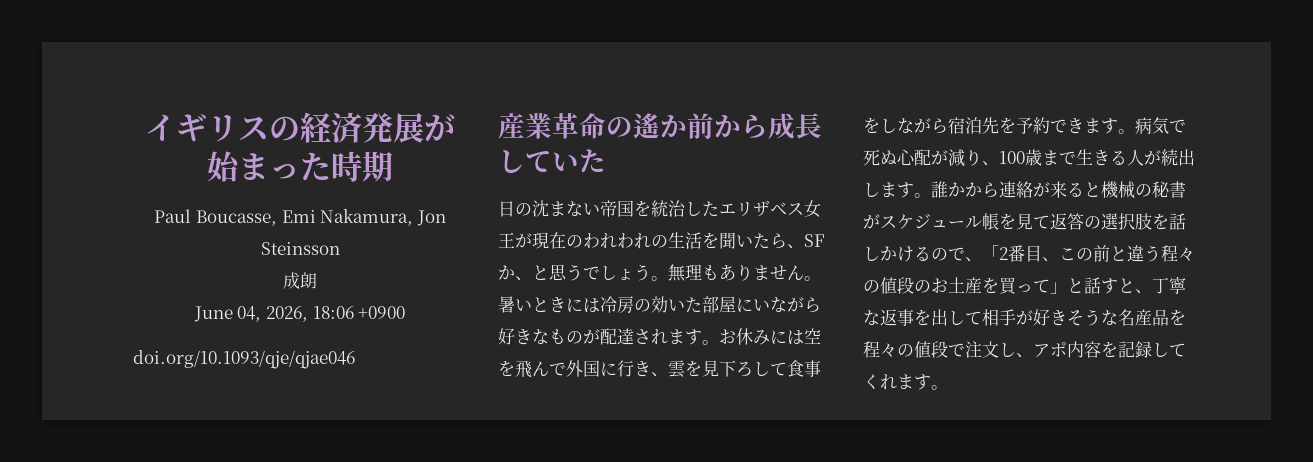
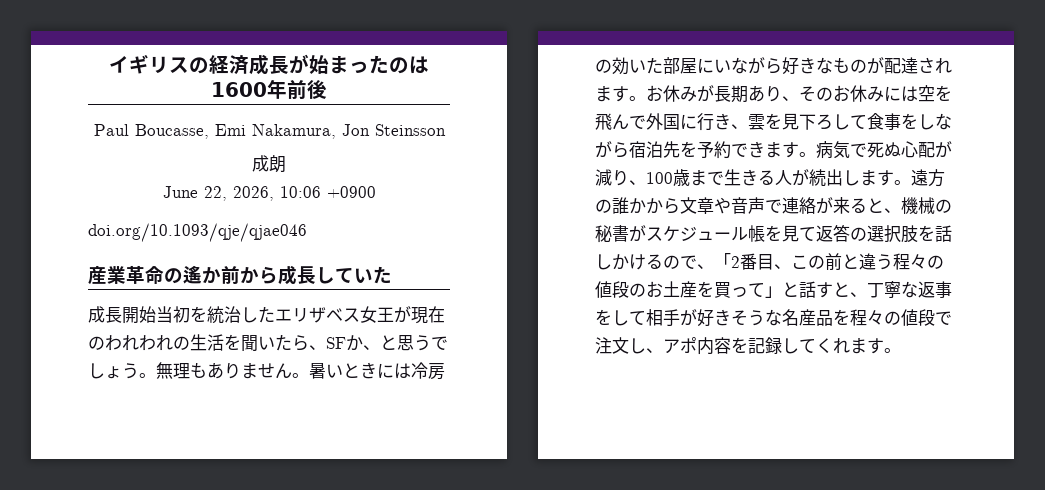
[362,112,424,143] 発展 -> [249,54,289,75] 成長
[331,151,393,182] 時期 -> [389,56,429,74] [211,79,327,100] のは1600年前後
[237,306,354,322] 04, 2026, 18:06 -> [203,186,321,201] 22, 2026, 10:06
[498,200,634,217] 日の沈まない帝国 -> [88,306,190,324] 成長開始当初
(770, 337) none -> [697,85,884,103] が長期あり、そのお休み
(931, 195) none -> [911,169,945,187] [595,199,612,213] 遠方の
(999, 190) none -> [680,197,782,214] 文章や音声で
(1101, 189) none -> [884,208,901,213] 、
[931,309,948,326] 出 -> (612, 317) none

